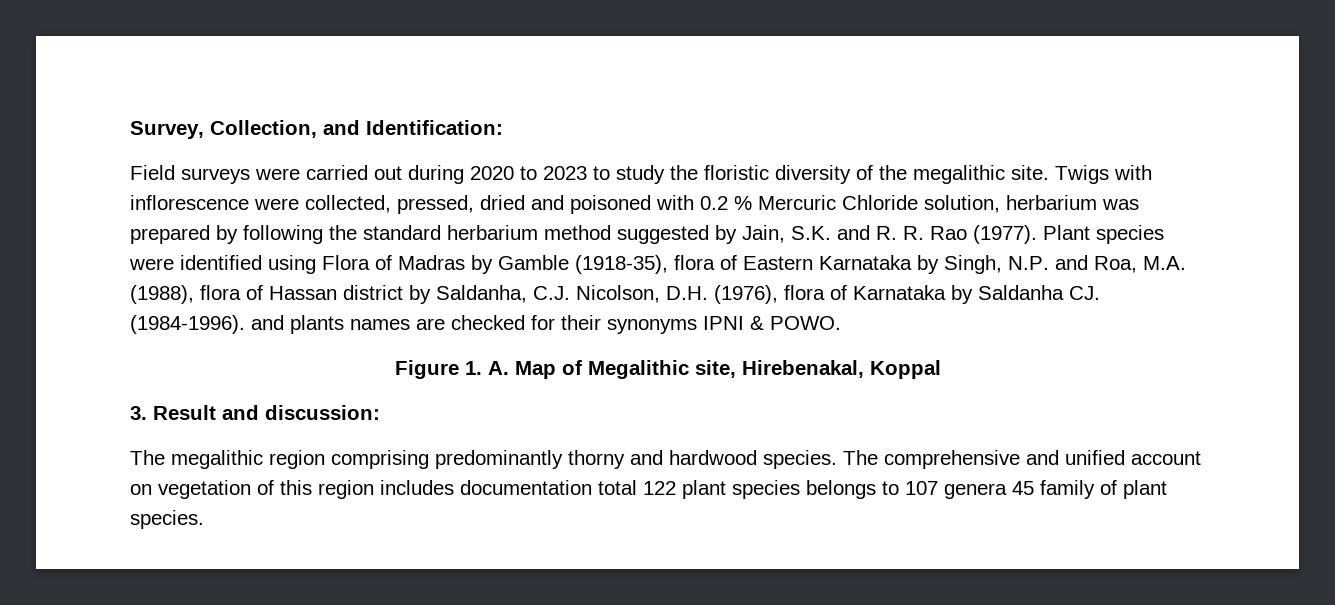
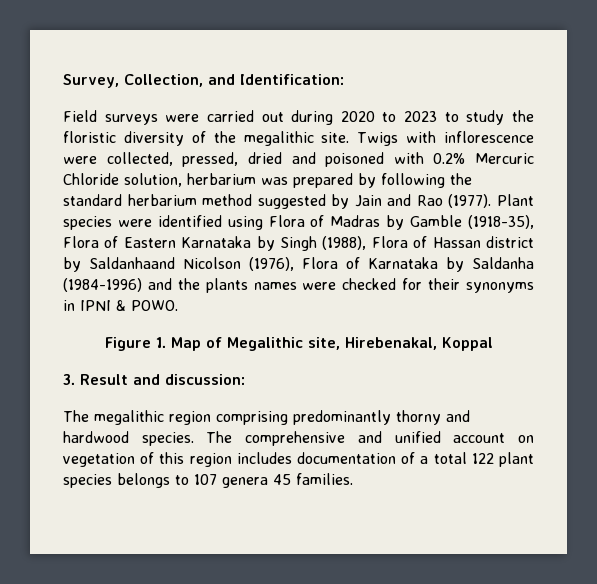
[700,196,752,210] 0.2 % -> [433,153,466,164] 0.2%
[742,225,924,243] Jain, S.K. and R. R. -> [354,194,412,207] Jain and
[674,255,715,270] flora -> [63,236,99,248] Flora
[944,255,1186,274] [130,285,825,304] Singh, N.P. and Roa, M.A. (1988), flora of Hassan district by Saldanha, C.J. Nicolson, D.H. (1976), flora -> [280,236,534,251] [63,257,338,272] Singh (1988), Flora of Hassan district by Saldanhaand Nicolson (1976), Flora
[1069,286,1100,300] [130,315,284,334] CJ. (1984-1996). and -> [63,278,200,292] (1984-1996) and the
[416,318,445,330] are -> [302,282,337,290] were
(697, 326) none -> [63,300,75,311] in
[487,361,509,375] A. -> (166, 342) none
(592, 487) none -> [401,452,429,464] of a
[1040,480,1167,499] [130,510,204,529] family of plant species. -> [296,473,353,485] families.

